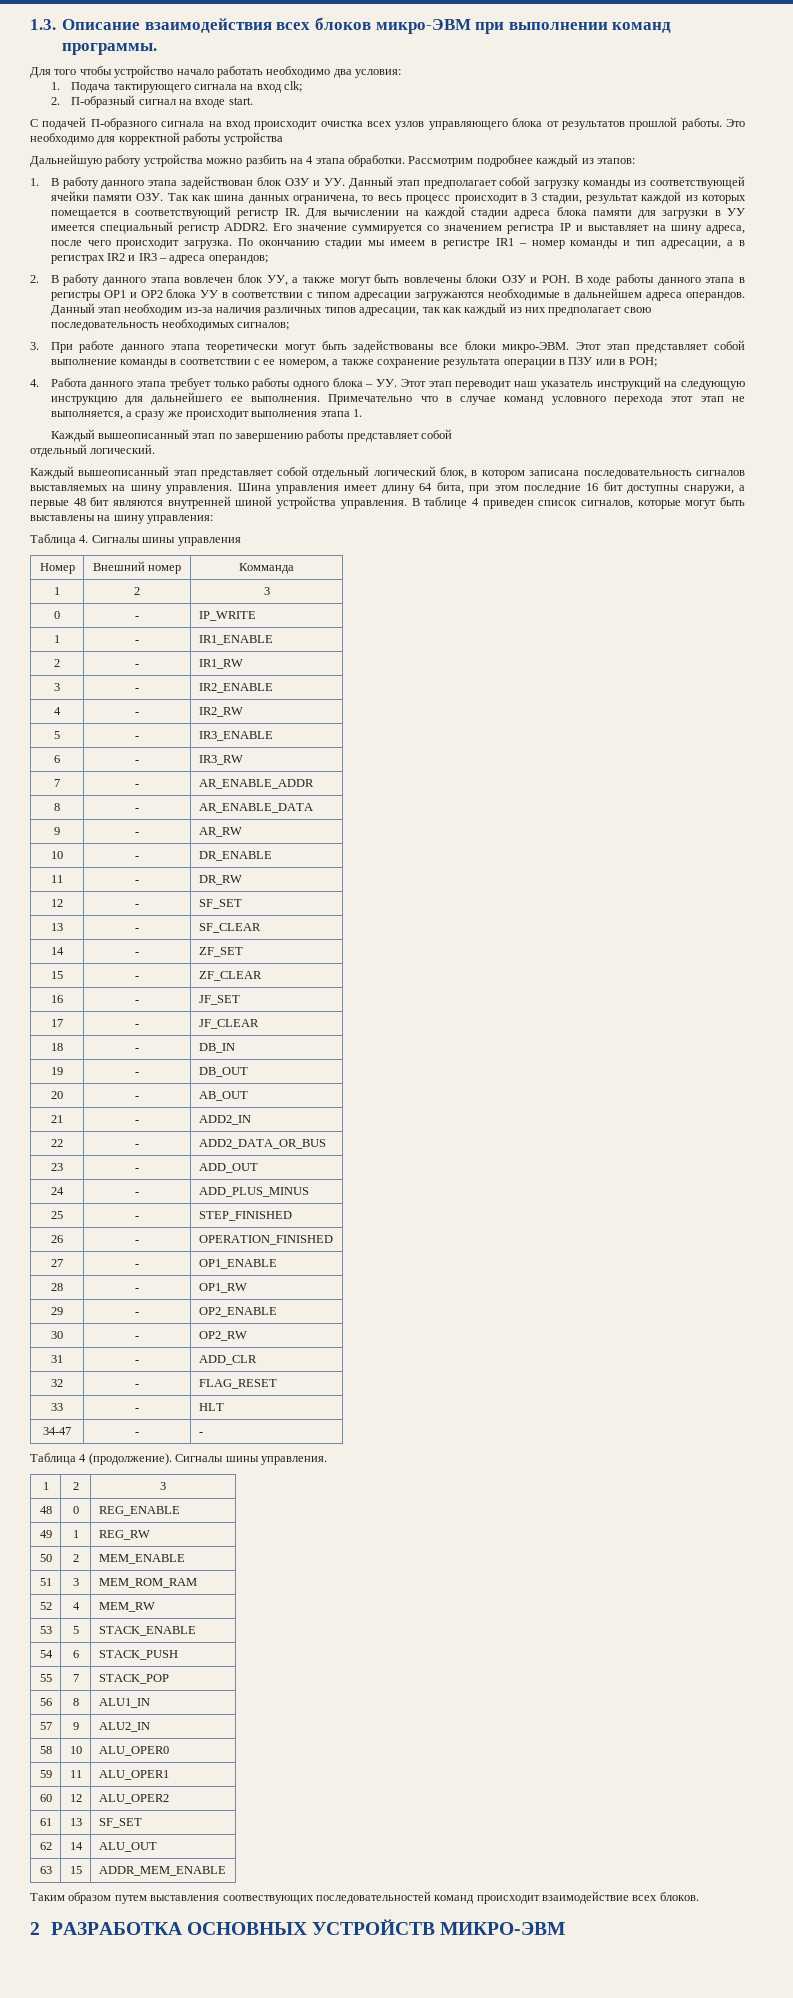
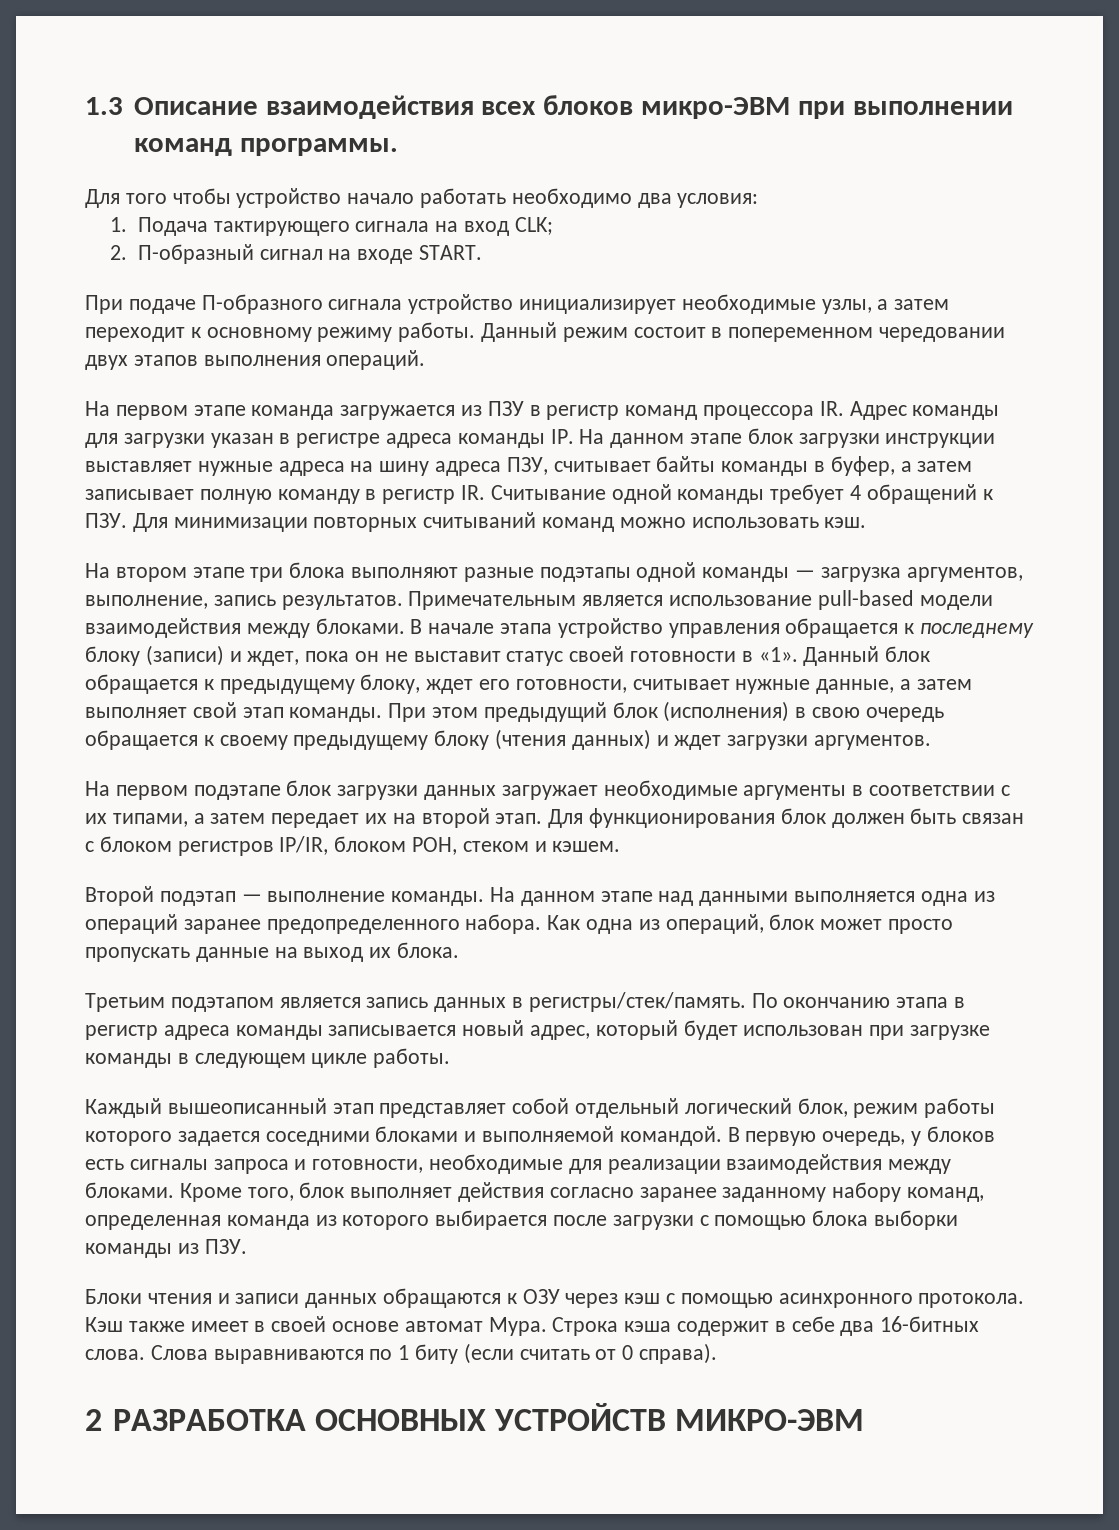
[30,19,56,30] 1.3. -> [85,97,123,115] 1.3
[284,81,303,92] clk; -> [514,217,553,235] CLK;
[228,97,253,105] [30,117,745,130] [30,132,283,145] [30,154,635,167] [30,176,746,189] [50,191,746,204] [50,206,746,219] [50,221,746,234] [50,238,745,249] [50,253,268,264] [30,274,746,286] [50,288,746,301] [50,303,651,316] [50,319,290,331] [30,340,745,353] [50,357,657,368] [30,377,745,390] [50,392,745,405] [50,409,363,420] [50,429,453,442] [30,444,156,457] start. // С подачей П-образного сигнала на вход происходит очистка всех узлов управляющего блока от результатов прошлой работы. Это необходимо для корректной работы устройства // Дальнейшую работу устройства можно разбить на 4 этапа обработки. Рассмотрим подробнее каждый из этапов: // 1. В работу данного этапа задействован блок ОЗУ и УУ. Данный этап предполагает собой загрузку команды из соответствующей ячейки памяти ОЗУ. Так как шина данных ограничена, то весь процесс происходит в 3 стадии, результат каждой из которых помещается в соответствующий регистр IR. Для вычислении на каждой стадии адреса блока памяти для загрузки в УУ имеется специальный регистр ADDR2. Eго значение суммируется со значением регистра IP и выставляет на шину адреса, после чего происходит загрузка. По окончанию стадии мы имеем в регистре IR1 – номер команды и тип адресации, а в регистрах IR2 и IR3 – адреса операндов; // 2. В работу данного этапа вовлечен блок УУ, а также могут быть вовлечены блоки ОЗУ и РОН. В ходе работы данного этапа в регистры OP1 и OP2 блока УУ в соответствии с типом адресации загружаются необходимые в дальнейшем адреса операндов. Данный этап необходим из-за наличия различных типов адресации, так как каждый из них предполагает свою последовательность необходимых сигналов; // 3. При работе данного этапа теоретически могут быть задействованы все блоки микро-ЭВМ. Этот этап представляет собой выполнение команды в соответствии с ее номером, а также сохранение результата операции в ПЗУ или в РОН; // 4. Работа данного этапа требует только работы одного блока – УУ. Этот этап переводит наш указатель инструкций на следующую инструкцию для дальнейшего ее выполнения. Примечательно что в случае команд условного перехода этот этап не выполняется, а сразу же происходит выполнения этапа 1. // Каждый вышеописанный этап по завершению работы представляет собой // отдельный логический. -> [418,245,482,260] [85,294,950,314] [85,322,1006,342] [85,350,426,370] [85,401,1000,420] [85,428,996,448] [85,456,973,476] [85,484,993,504] [85,512,867,532] [85,562,1023,582] [85,590,993,610] [85,618,1035,638] [85,645,931,666] [85,674,972,694] [85,701,944,722] [85,729,932,750] [85,780,1010,800] [85,808,1025,828] [85,836,621,856] [85,886,995,906] [85,914,954,934] [85,942,460,962] [85,992,966,1012] [85,1020,991,1040] [85,1048,451,1068] START. // При подаче П-образного сигнала устройство инициализирует необходимые узлы, а затем переходит к основному режиму работы. Данный режим состоит в попеременном чередовании двух этапов выполнения операций. // На первом этапе команда загружается из ПЗУ в регистр команд процессора IR. Адрес команды для загрузки указан в регистре адреса команды IP. На данном этапе блок загрузки инструкции выставляет нужные адреса на шину адреса ПЗУ, считывает байты команды в буфер, а затем записывает полную команду в регистр IR. Считывание одной команды требует 4 обращений к ПЗУ. Для минимизации повторных считываний команд можно использовать кэш. // На втором этапе три блока выполняют разные подэтапы одной команды — загрузка аргументов, выполнение, запись результатов. Примечательным является использование pull-based модели взаимодействия между блоками. В начале этапа устройство управления обращается к последнему блоку (записи) и ждет, пока он не выставит статус своей готовности в «1». Данный блок обращается к предыдущему блоку, ждет его готовности, считывает нужные данные, а затем выполняет свой этап команды. При этом предыдущий блок (исполнения) в свою очередь обращается к своему предыдущему блоку (чтения данных) и ждет загрузки аргументов. // На первом подэтапе блок загрузки данных загружает необходимые аргументы в соответствии с их типами, а затем передает их на второй этап. Для функционирования блок должен быть связан с блоком регистров IP/IR, блоком РОН, стеком и кэшем. // Второй подэтап — выполнение команды. На данном этапе над данными выполняется одна из операций заранее предопределенного набора. Как одна из операций, блок может просто пропускать данные на выход их блока. // Третьим подэтапом является запись данных в регистры/стек/память. По окончанию этапа в регистр адреса команды записывается новый адрес, который будет использован при загрузке команды в следующем цикле работы.
[471,470,745,479] [30,482,745,494] [30,496,745,509] [30,515,214,524] [30,534,241,546] [39,563,75,574] [92,561,182,574] [239,563,294,574] [54,587,60,595] [134,587,140,595] [263,587,270,595] [54,611,60,619] [135,616,139,619] [198,611,256,621] [54,635,60,643] [135,640,139,643] [198,635,273,645] [54,659,60,667] [135,664,139,667] [198,659,243,669] [54,683,60,691] [135,688,139,691] [198,683,273,693] [54,707,61,715] [135,712,139,715] [198,707,243,717] [54,731,60,739] [135,736,139,739] [198,731,273,741] [54,755,60,763] [135,760,139,763] [198,755,243,765] [54,779,60,787] [135,784,139,787] [198,779,314,789] [54,803,60,811] [135,808,139,811] [198,803,313,813] [54,827,60,835] [135,832,139,835] [198,827,242,837] [51,851,63,859] [135,856,139,859] [198,851,272,861] [51,875,63,883] [135,880,139,883] [198,875,242,885] [51,899,63,907] [135,904,139,907] [198,899,242,909] [51,923,63,931] [135,928,139,931] [198,923,261,933] [51,947,64,955] [135,952,139,955] [198,947,243,957] [51,971,63,979] [135,976,139,979] [198,971,262,981] [51,995,63,1003] [135,1000,139,1003] [198,995,240,1005] [51,1019,63,1027] [135,1024,139,1027] [198,1019,259,1029] [51,1043,63,1051] [135,1048,139,1051] [198,1043,235,1053] [51,1067,63,1075] [135,1072,139,1075] [198,1067,248,1077] [51,1091,63,1099] [135,1096,139,1099] [198,1091,248,1101] [51,1115,63,1123] [135,1120,139,1123] [198,1115,251,1125] [51,1139,63,1147] [135,1144,139,1147] [198,1139,326,1149] [51,1163,63,1171] [135,1168,139,1171] [198,1163,258,1173] [51,1187,64,1195] [135,1192,139,1195] [198,1187,309,1197] [51,1211,63,1219] [135,1216,139,1219] [198,1211,292,1221] [51,1235,63,1243] [135,1240,139,1243] [198,1235,333,1245] [51,1259,63,1267] [135,1264,139,1267] [198,1259,277,1269] [51,1283,63,1291] [135,1288,139,1291] [198,1283,247,1293] [51,1307,63,1315] [135,1312,139,1315] [198,1307,277,1317] [51,1331,63,1339] [135,1336,139,1339] [198,1331,247,1341] [51,1355,63,1363] [135,1360,139,1363] [198,1355,257,1365] [51,1379,63,1387] [135,1384,139,1387] [198,1379,277,1389] [51,1403,63,1411] [135,1408,139,1411] [198,1403,224,1411] [43,1427,71,1435] [135,1432,139,1435] [198,1432,203,1435] [30,1453,327,1465] [42,1482,49,1490] [72,1482,79,1490] [160,1482,166,1490] [39,1506,52,1514] [72,1506,79,1514] [98,1506,180,1516] [39,1530,52,1538] [72,1530,79,1538] [98,1530,150,1540] [39,1554,52,1562] [72,1554,79,1562] [98,1554,185,1564] [39,1578,52,1586] [72,1578,79,1586] [98,1578,197,1588] [39,1602,52,1610] [72,1602,80,1610] [98,1602,155,1612] [39,1626,52,1634] [72,1626,79,1634] [98,1626,196,1636] [39,1650,53,1658] [72,1650,79,1658] [98,1650,178,1660] [39,1674,52,1682] [72,1674,79,1682] [98,1674,169,1684] [39,1698,52,1706] [72,1698,79,1706] [98,1698,150,1708] [39,1722,52,1730] [72,1722,79,1730] [98,1722,150,1732] [39,1746,52,1754] [69,1746,82,1754] [98,1746,169,1756] [39,1770,52,1778] [69,1770,82,1778] [98,1770,169,1780] [39,1794,52,1802] [69,1794,82,1802] [98,1794,169,1804] [39,1818,52,1826] [69,1818,82,1826] [98,1818,142,1828] [39,1842,52,1850] [69,1842,83,1850] [98,1842,157,1852] [39,1866,52,1874] [69,1866,82,1874] [98,1866,226,1876] [30,1891,699,1904] в котором записана последовательность сигналов выставляемых на шину управления. Шина управления имеет длину 64 бита, при этом последние 16 бит доступны снаружи, а первые 48 бит являются внутренней шиной устройства управления. В таблице 4 приведен список сигналов, которые могут быть выставлены на шину управления: // Таблица 4. Сигналы шины управления // Номер | Внешний номер | Комманда // 1 | 2 | 3 // 0 | - | IP_WRITE // 1 | - | IR1_ENABLE // 2 | - | IR1_RW // 3 | - | IR2_ENABLE // 4 | - | IR2_RW // 5 | - | IR3_ENABLE // 6 | - | IR3_RW // 7 | - | AR_ENABLE_ADDR // 8 | - | AR_ENABLE_DATA // 9 | - | AR_RW // 10 | - | DR_ENABLE // 11 | - | DR_RW // 12 | - | SF_SET // 13 | - | SF_CLEAR // 14 | - | ZF_SET // 15 | - | ZF_CLEAR // 16 | - | JF_SET // 17 | - | JF_CLEAR // 18 | - | DB_IN // 19 | - | DB_OUT // 20 | - | AB_OUT // 21 | - | ADD2_IN // 22 | - | ADD2_DATA_OR_BUS // 23 | - | ADD_OUT // 24 | - | ADD_PLUS_MINUS // 25 | - | STEP_FINISHED // 26 | - | OPERATION_FINISHED // 27 | - | OP1_ENABLE // 28 | - | OP1_RW // 29 | - | OP2_ENABLE // 30 | - | OP2_RW // 31 | - | ADD_CLR // 32 | - | FLAG_RESET // 33 | - | HLT // 34-47 | - | - // Таблица 4 (продолжение). Сигналы шины управления. // 1 | 2 | 3 // 48 | 0 | REG_ENABLE // 49 | 1 | REG_RW // 50 | 2 | MEM_ENABLE // 51 | 3 | MEM_ROM_RAM // 52 | 4 | MEM_RW // 53 | 5 | STACK_ENABLE // 54 | 6 | STACK_PUSH // 55 | 7 | STACK_POP // 56 | 8 | ALU1_IN // 57 | 9 | ALU2_IN // 58 | 10 | ALU_OPER0 // 59 | 11 | ALU_OPER1 // 60 | 12 | ALU_OPER2 // 61 | 13 | SF_SET // 62 | 14 | ALU_OUT // 63 | 15 | ADDR_MEM_ENABLE // Таким образом путем выставления соотвествующиx последовательностей команд происходит взаимодействие всех блоков. -> [853,1098,996,1118] [85,1126,995,1146] [85,1154,952,1174] [85,1182,985,1202] [85,1210,959,1230] [85,1239,247,1258] [85,1288,1025,1308] [85,1316,980,1336] [85,1343,718,1364] режим работы которого задается соседними блоками и выполняемой командой. В первую очередь, у блоков есть сигналы запроса и готовности, необходимые для реализации взаимодействия между блоками. Кроме того, блок выполняет действия согласно заранее заданному набору команд, определенная команда из которого выбирается после загрузки с помощью блока выборки команды из ПЗУ. // Блоки чтения и записи данных обращаются к ОЗУ через кэш с помощью асинхронного протокола. Кэш также имеет в своей основе автомат Мура. Строка кэша содержит в себе два 16-битных слова. Слова выравниваются по 1 биту (если считать от 0 справа).

